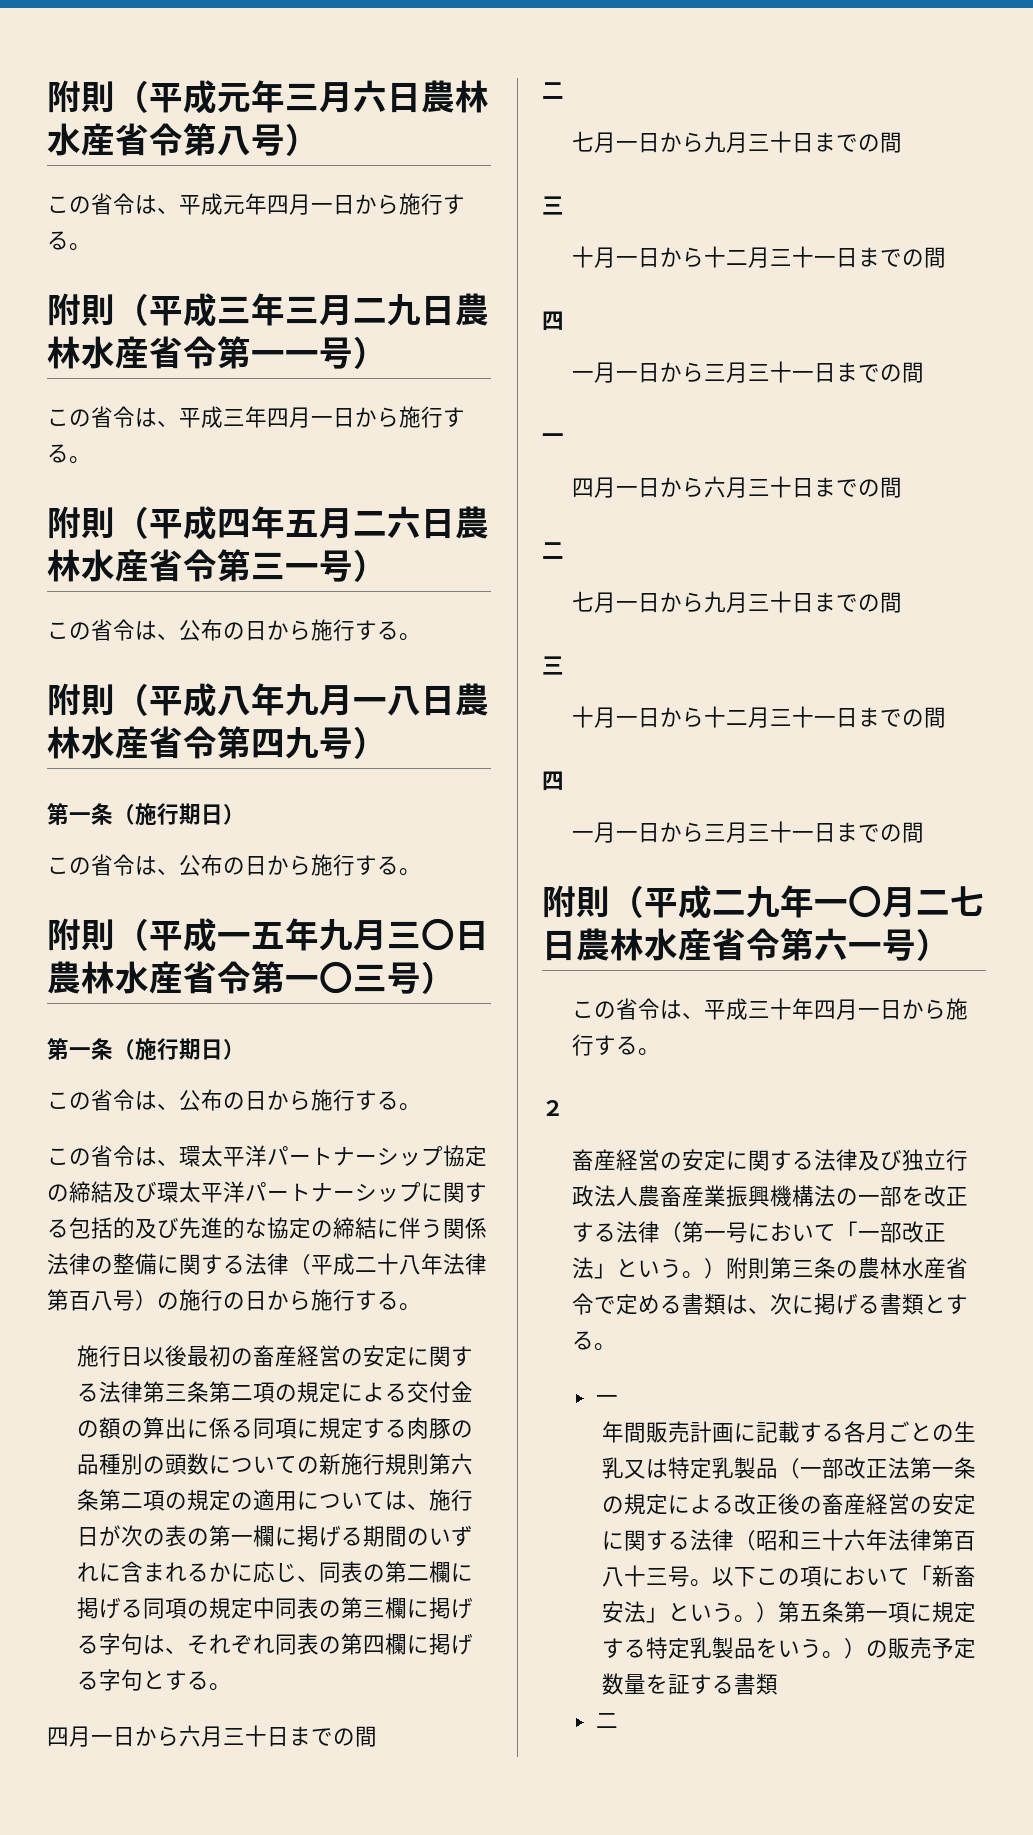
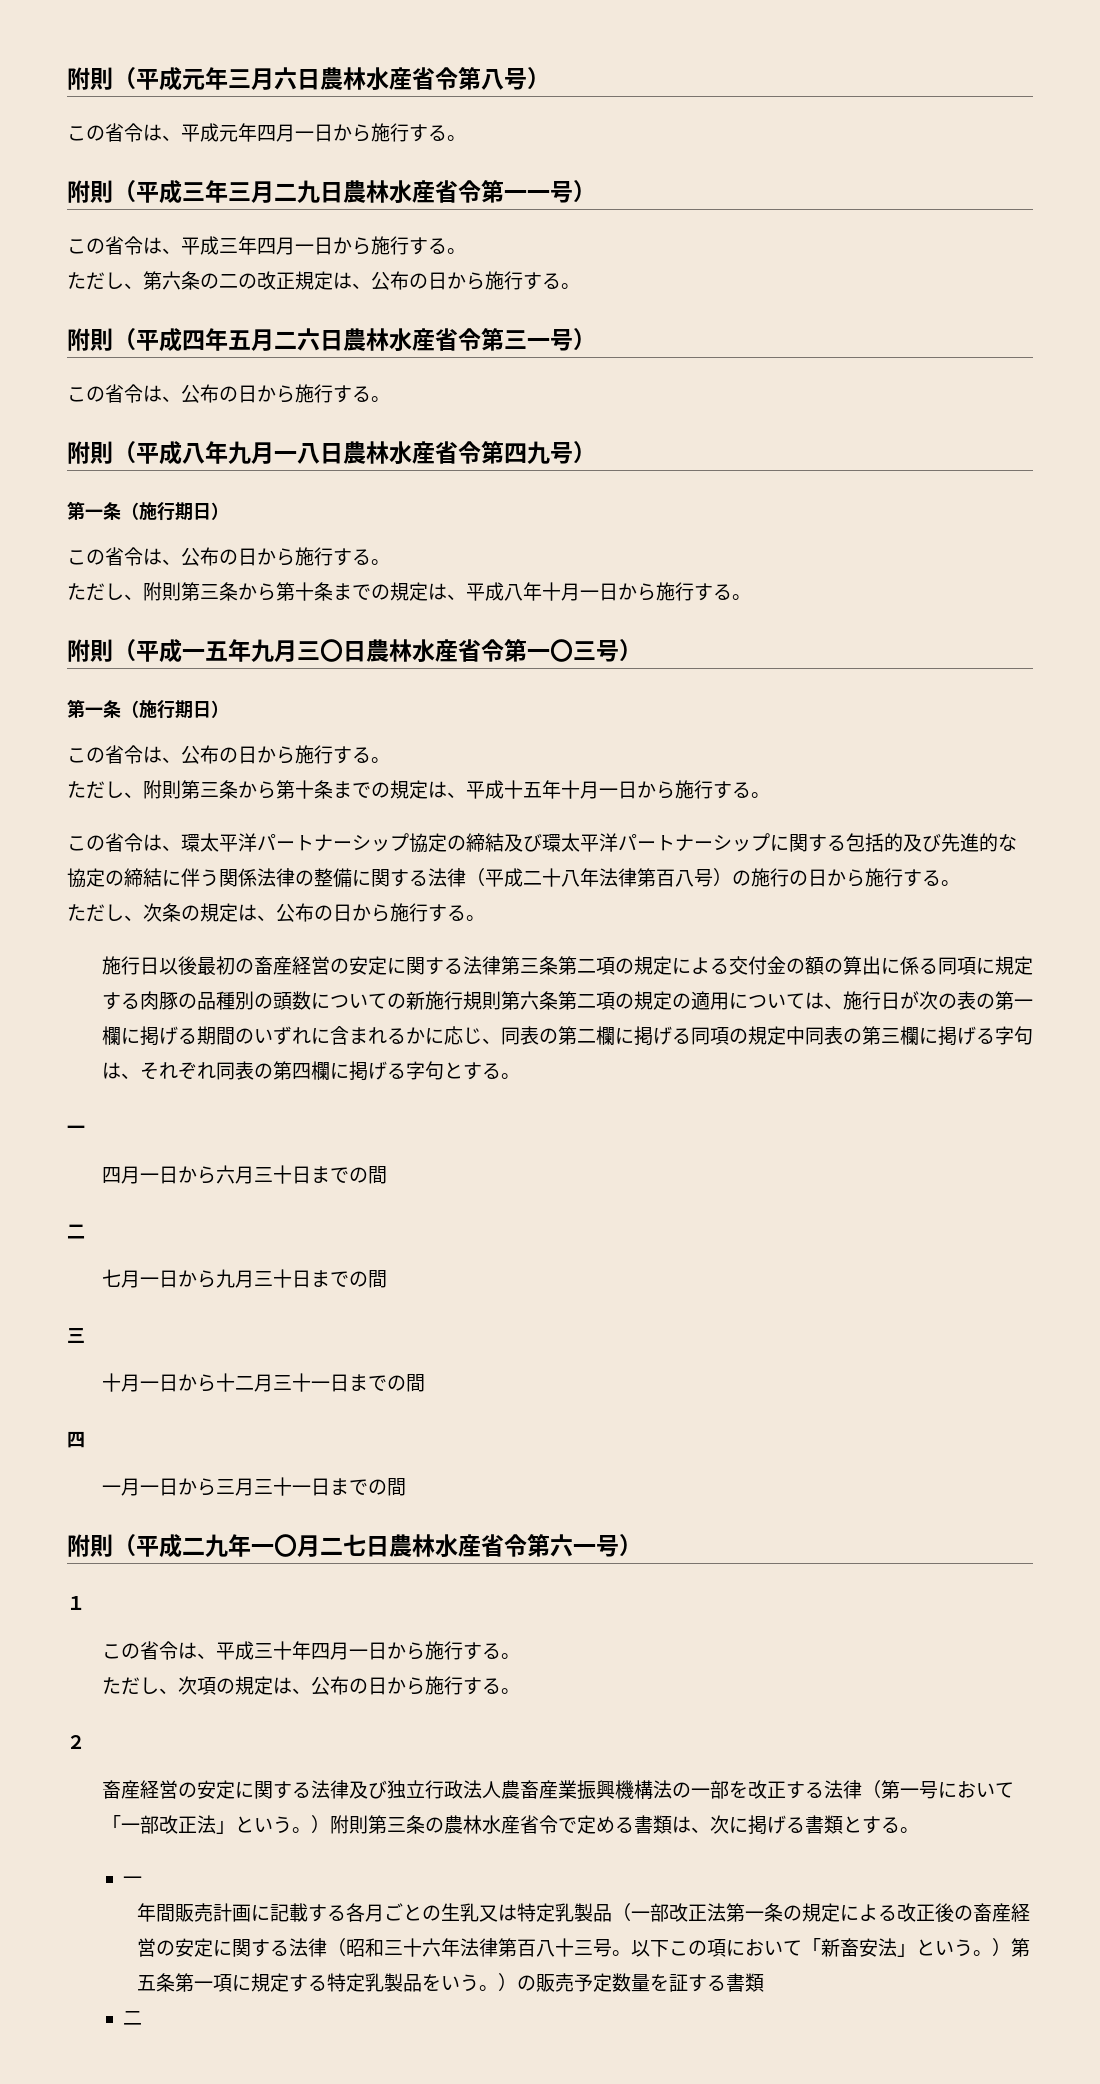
(91, 460) none -> [67,271,580,290] // ただし、第六条の二の改正規定は、公布の日から施行する。
(421, 872) none -> [67,582,751,601] // ただし、附則第三条から第十条までの規定は、平成八年十月一日から施行する。
(421, 1107) none -> [67,780,770,799] // ただし、附則第三条から第十条までの規定は、平成十五年十月一日から施行する。
(421, 1307) none -> [67,903,485,922] // ただし、次条の規定は、公布の日から施行する。
[47,1725,377,1747] [542,82,564,99] [572,131,903,153] [542,196,564,215] [572,246,947,268] [542,311,564,331] [572,361,925,383] // 四月一日から六月三十日までの間 // 二 // 七月一日から九月三十日までの間 // 三 // 十月一日から十二月三十一日までの間 // 四 // 一月一日から三月三十一日までの間 -> (520, 1076) none
(950, 944) none -> [67,1596,85,1610] // １
(661, 1052) none -> [101,1676,520,1695] // ただし、次項の規定は、公布の日から施行する。

